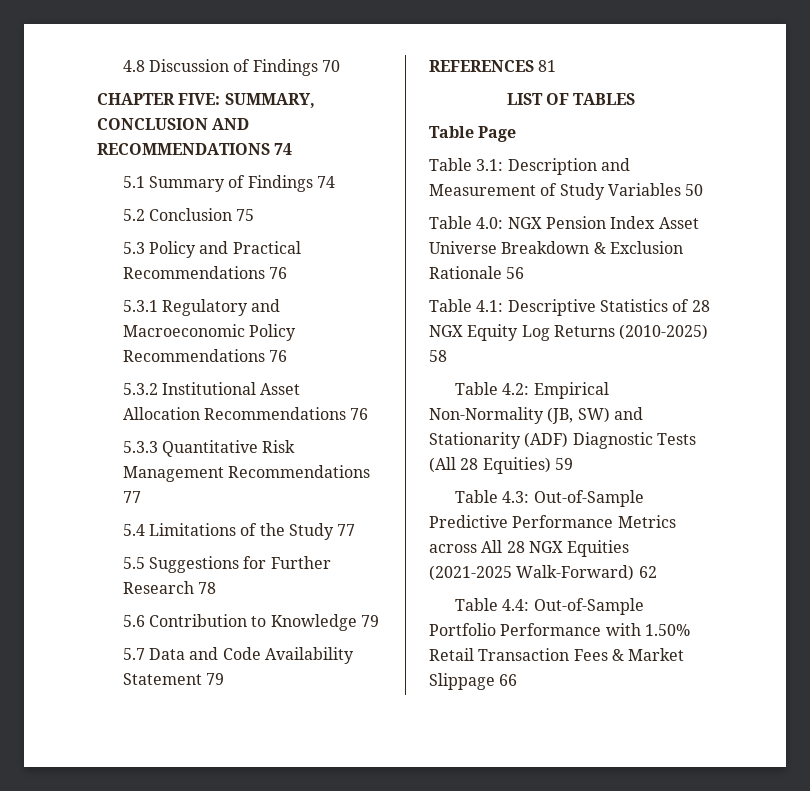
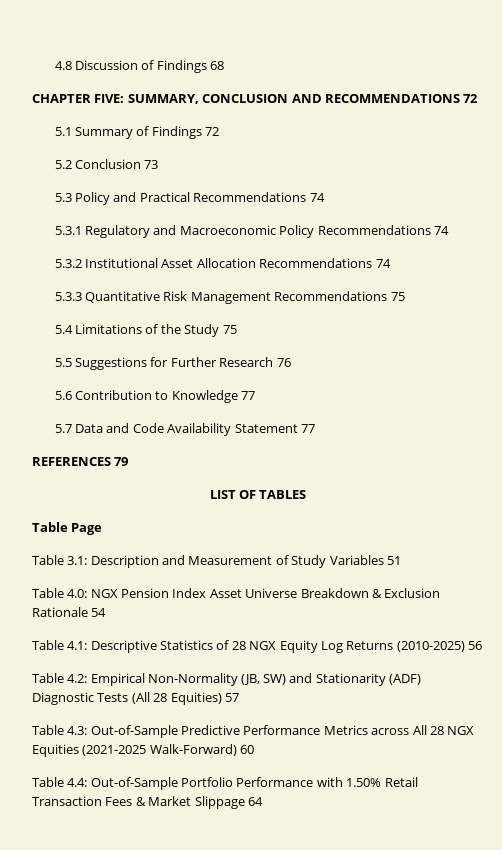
[321,60,340,72] 70 -> [210,61,225,70] 68
[274,143,293,155] 74 -> [463,94,479,103] 72
[316,176,335,188] 74 -> [205,127,220,136] 72
[236,209,255,221] 75 -> [144,160,159,169] 73
[268,267,287,279] 76 -> [309,193,325,202] 74
[268,350,287,362] 76 -> [433,226,449,235] 74
[350,408,369,420] 76 -> [375,259,391,268] 74
[122,491,141,503] 77 -> [390,292,405,301] 75
[337,524,356,536] 77 -> [222,325,237,334] 75
[197,582,216,594] 78 -> [276,358,291,367] 76
[360,615,379,627] 79 -> [241,391,256,400] 77
[205,673,224,685] 79 -> [300,424,315,433] 77
[538,60,557,72] 81 -> [114,457,129,466] 79
[685,184,704,196] 50 -> [386,556,401,565] 51
[506,267,525,279] 56 -> [91,608,107,617] 54
[429,350,447,362] 58 -> [468,641,483,650] 56
[554,458,573,470] 59 -> [224,693,239,702] 57
[638,566,657,578] 62 -> [240,745,255,754] 60
[499,674,518,686] 66 -> [247,797,263,806] 64

